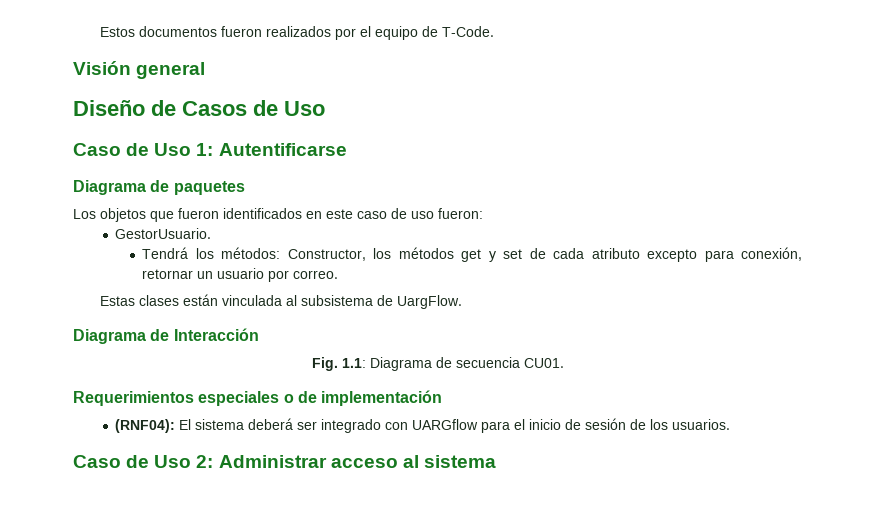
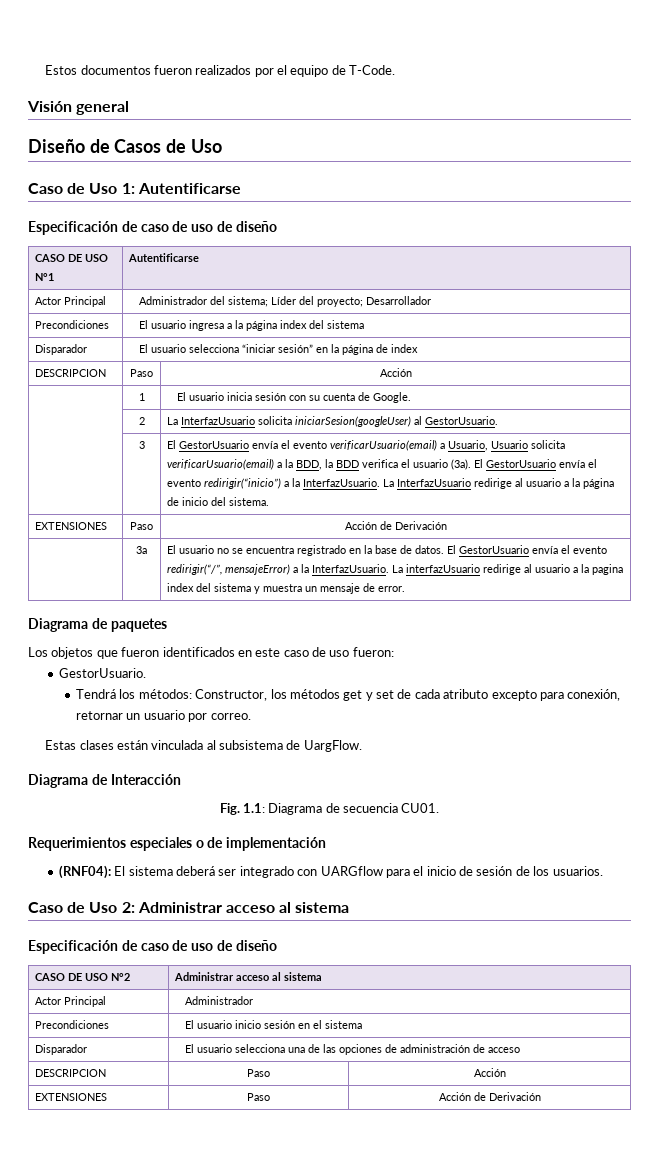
(347, 149) none -> [28,221,277,235] [35,254,109,262] [35,273,55,281] [128,253,200,262] [35,296,107,307] [139,296,432,307] [35,320,110,329] [139,320,365,331] [35,344,88,355] [139,344,419,355] [35,369,107,377] [130,369,153,377] [379,368,412,377] [138,393,145,401] [177,392,412,403] [138,417,145,425] [167,416,499,427] [138,441,145,449] [167,440,566,451] [167,459,598,470] [167,478,615,489] [167,497,270,506] [35,522,108,530] [130,522,153,530] [344,521,447,530] [136,546,147,554] [167,545,608,556] [167,564,624,575] [167,583,406,594] // Especificación de caso de uso de diseño // CASO DE USO N°1 | Autentificarse // Actor Principal | Administrador del sistema; Líder del proyecto; Desarrollador // Precondiciones | El usuario ingresa a la página index del sistema // Disparador | El usuario selecciona “iniciar sesión” en la página de index // DESCRIPCION | Paso | Acción // | 1 | El usuario inicia sesión con su cuenta de Google. // | 2 | La InterfazUsuario solicita iniciarSesion(googleUser) al GestorUsuario. // | 3 | El GestorUsuario envía el evento verificarUsuario(email) a Usuario, Usuario solicita verificarUsuario(email) a la BDD, la BDD verifica el usuario (3a). El GestorUsuario envía el evento redirigir(“inicio”) a la InterfazUsuario. La InterfazUsuario redirige al usuario a la página de inicio del sistema. // EXTENSIONES | Paso | Acción de Derivación // | 3a | El usuario no se encuentra registrado en la base de datos. El GestorUsuario envía el evento redirigir(“/”, mensajeError) a la InterfazUsuario. La interfazUsuario redirige al usuario a la pagina index del sistema y muestra un mensaje de error.
(496, 461) none -> [28,940,277,954] [35,973,131,981] [174,972,323,981] [35,996,107,1007] [185,996,254,1005] [35,1020,110,1029] [185,1020,363,1029] [35,1044,88,1055] [185,1044,521,1055] [35,1069,107,1077] [247,1069,270,1077] [473,1068,506,1077] [35,1093,108,1101] [247,1093,270,1101] [438,1092,541,1101] // Especificación de caso de uso de diseño // CASO DE USO N°2 | Administrar acceso al sistema // Actor Principal | Administrador // Precondiciones | El usuario inicio sesión en el sistema // Disparador | El usuario selecciona una de las opciones de administración de acceso // DESCRIPCION | Paso | Acción // EXTENSIONES | Paso | Acción de Derivación

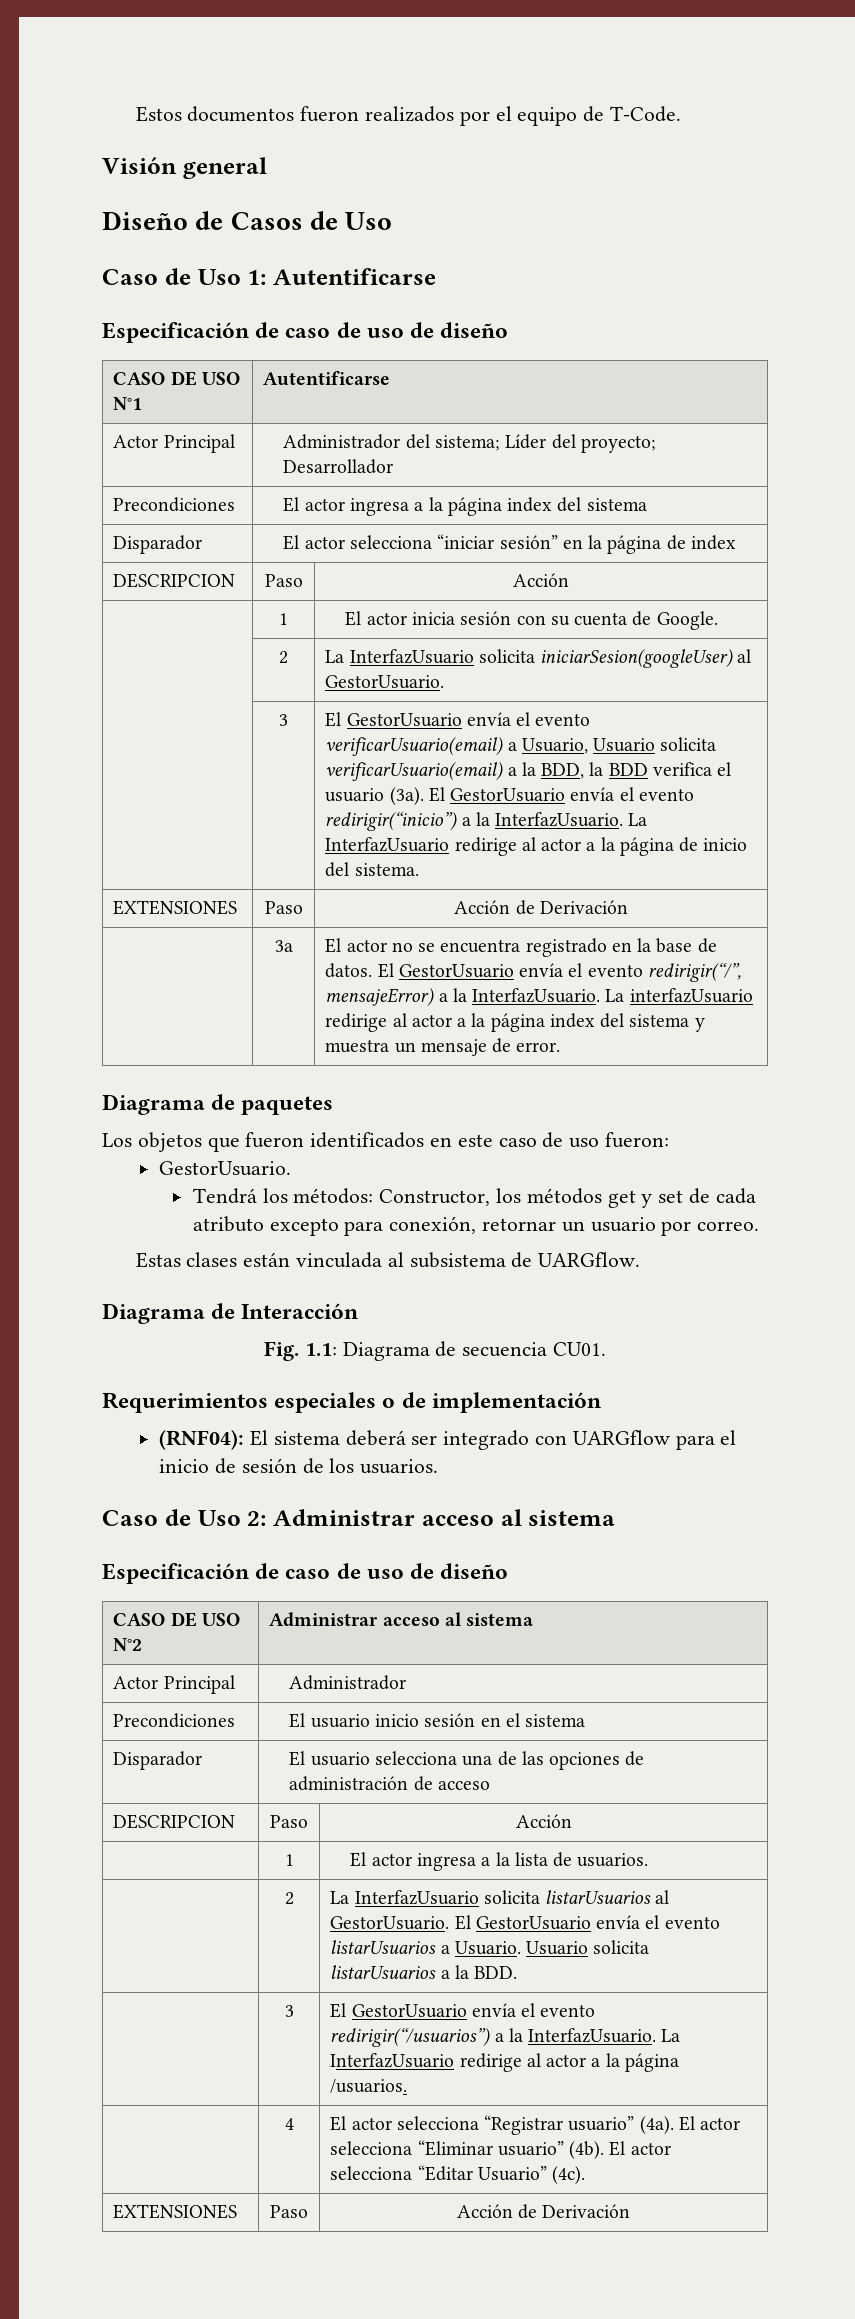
[151,320,187,329] usuario -> [304,499,345,511] actor
[151,344,187,353] usuario -> [304,537,345,549] actor
[189,392,225,401] usuario -> [366,613,407,625] actor
[526,478,562,487] usuario -> [541,839,582,851] actor
[179,545,215,554] usuario -> [346,940,387,952] actor
[535,564,624,575] usuario a la pagina -> [411,1013,545,1032] actor a la página
[303,740,362,752] UargFlow. -> [538,1252,641,1267] UARGflow.
(506, 1072) none -> [284,1854,294,1866] [350,1852,649,1871] [284,1892,294,1905] [330,1890,670,1905] [330,1915,720,1930] [330,1940,650,1955] [330,1965,518,1979] [284,2005,294,2017] [330,2003,596,2018] [330,2028,681,2047] [330,2053,679,2072] [330,2079,408,2093] [284,2118,294,2130] [330,2115,741,2135] [330,2140,671,2159] [330,2165,586,2184] // | 1 | El actor ingresa a la lista de usuarios. // | 2 | La InterfazUsuario solicita listarUsuarios al GestorUsuario. El GestorUsuario envía el evento listarUsuarios a Usuario. Usuario solicita listarUsuarios a la BDD. // | 3 | El GestorUsuario envía el evento redirigir(“/usuarios”) a la InterfazUsuario. La InterfazUsuario redirige al actor a la página /usuarios. // | 4 | El actor selecciona “Registrar usuario” (4a). El actor selecciona “Eliminar usuario” (4b). El actor selecciona “Editar Usuario” (4c).

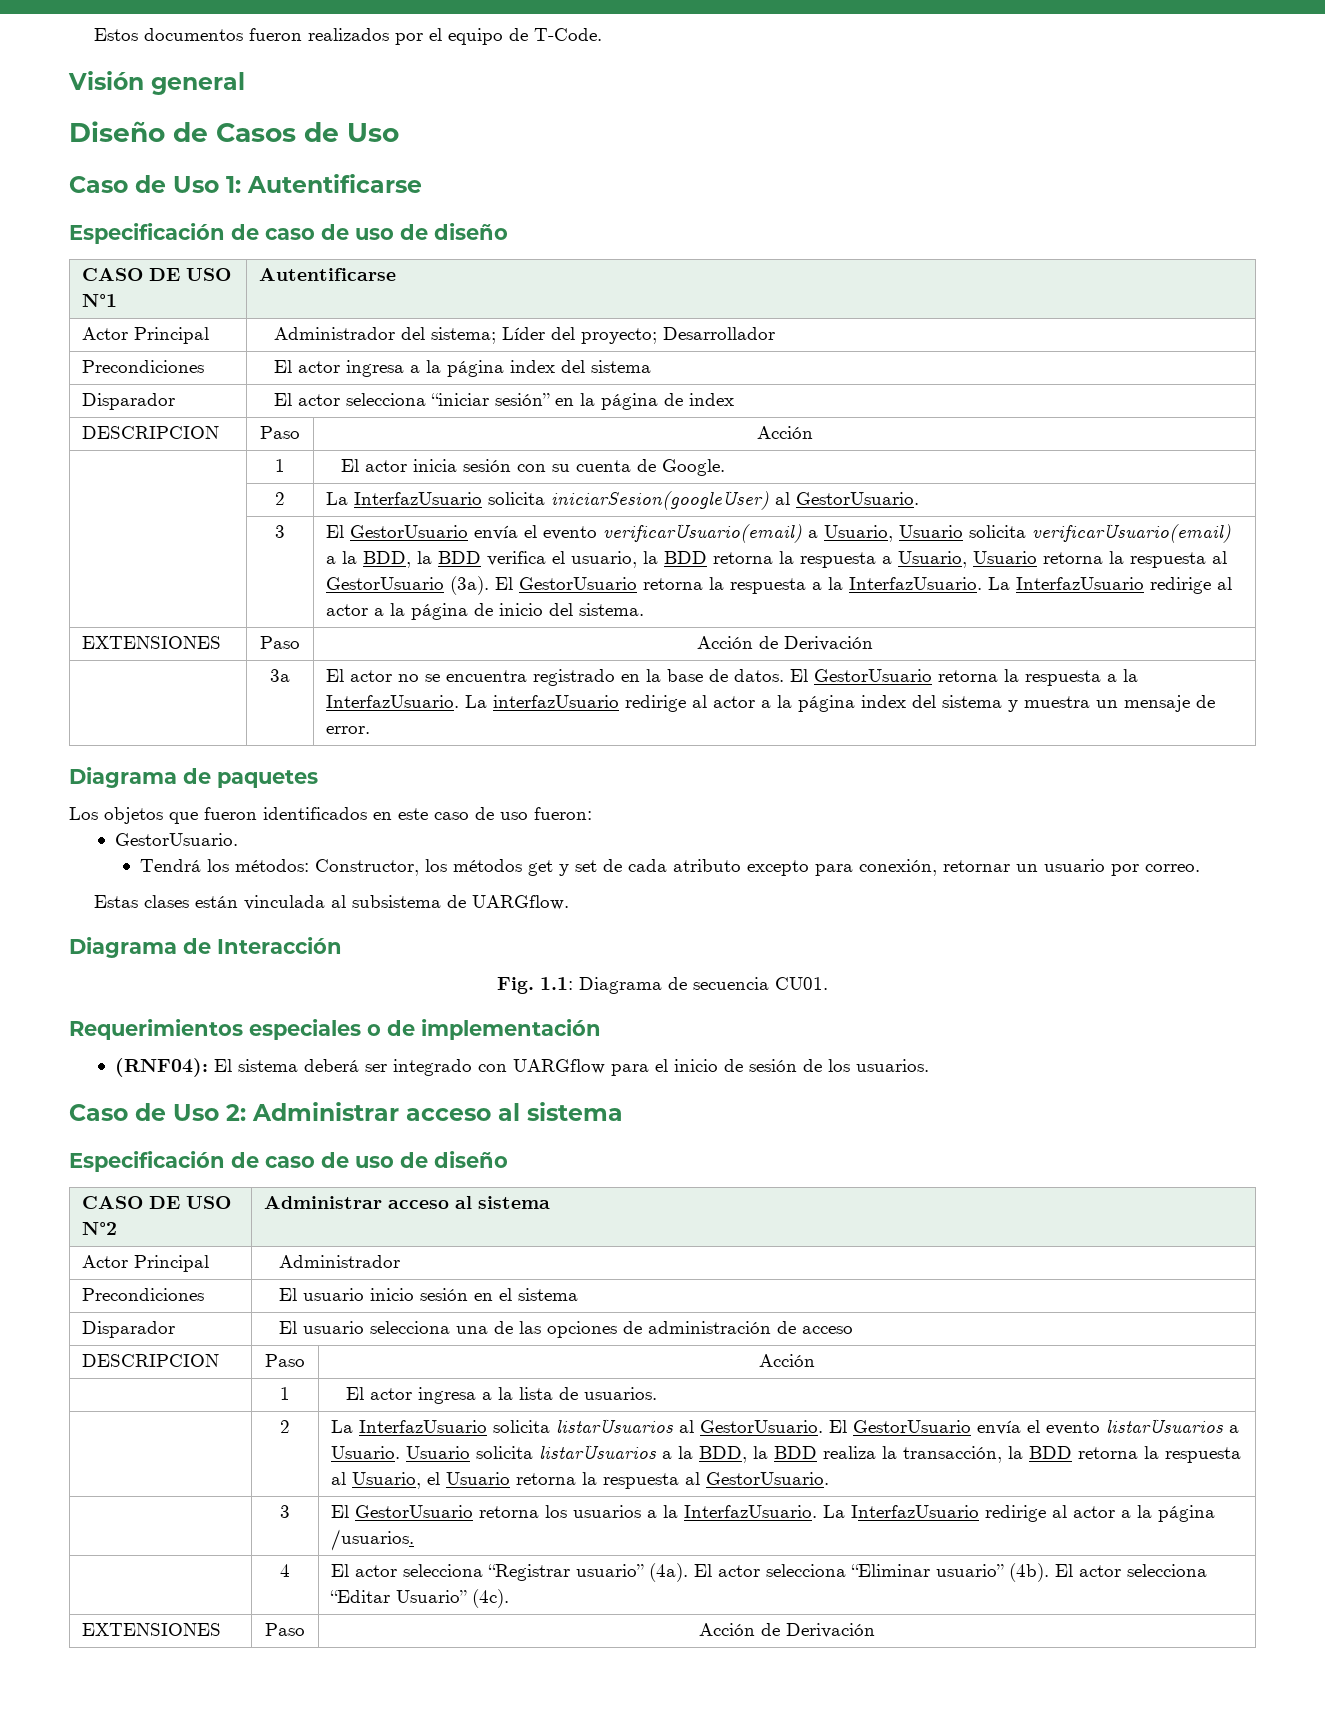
[325,787,694,805] [325,812,458,831] usuario (3a). El GestorUsuario envía el evento redirigir(“inicio”) -> [570,551,1227,568] [325,576,806,595] usuario, la BDD retorna la respuesta a Usuario, Usuario retorna la respuesta al GestorUsuario (3a). El GestorUsuario retorna la respuesta
[519,963,741,982] [325,988,435,1006] envía el evento redirigir(“/”, mensajeError) -> [937,669,1101,686] retorna la respuesta
[474,1966,518,1979] [284,2005,294,2017] [330,2003,596,2018] [330,2028,491,2047] BDD. // | 3 | El GestorUsuario envía el evento redirigir(“/usuarios”) -> [698,1446,1241,1463] [330,1472,829,1489] [280,1505,290,1518] [330,1505,641,1518] BDD, la BDD realiza la transacción, la BDD retorna la respuesta al Usuario, el Usuario retorna la respuesta al GestorUsuario. // | 3 | El GestorUsuario retorna los usuarios

